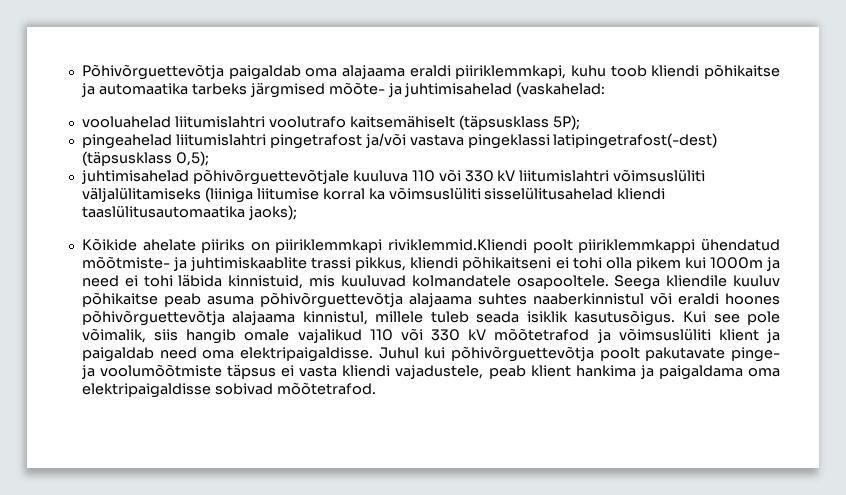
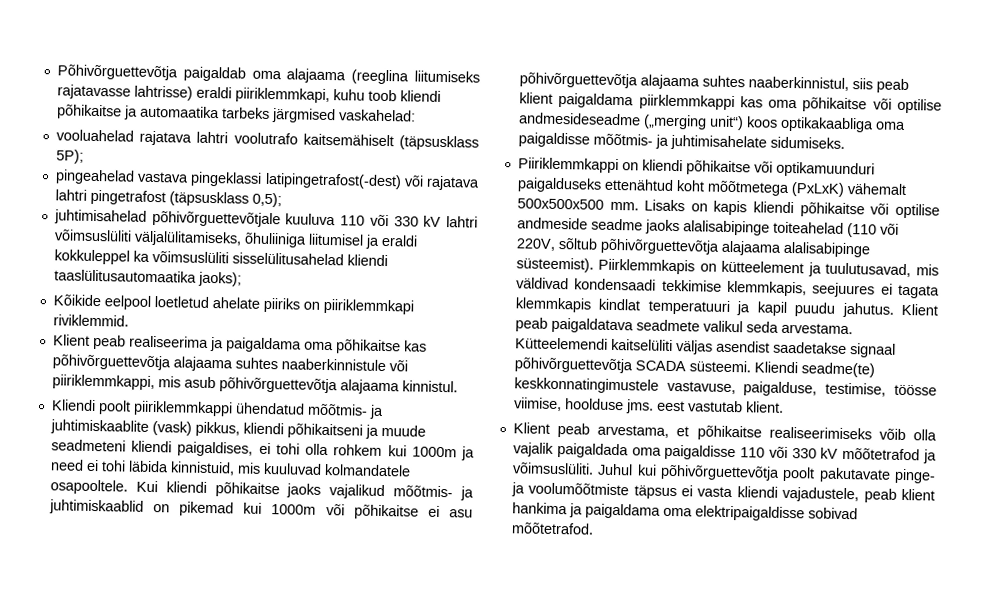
(405, 72) none -> [351,69,480,85] [56,84,193,101] (reeglina liitumiseks rajatavasse lahtrisse)
[328,82,606,97] mõõte- ja juhtimisahelad (vaskahelad: -> [338,109,416,122] vaskahelad:
[174,116,265,128] liitumislahtri -> [139,130,229,146] rajatava lahtri
[175,133,718,149] liitumislahtri pingetrafost ja/või vastava pingeklassi latipingetrafost(-dest) -> [137,171,480,191] [54,189,166,206] vastava pingeklassi latipingetrafost(-dest) või rajatava lahtri pingetrafost
[519,169,706,182] [81,187,365,203] liitumislahtri võimsuslüliti väljalülitamiseks (liiniga liitumise korral -> [446,216,479,228] [53,229,418,249] [53,249,130,265] lahtri võimsuslüliti väljalülitamiseks, õhuliiniga liitumisel ja eraldi kokkuleppel
(137, 244) none -> [103,295,209,310] eelpool loetletud
[388,239,528,251] riviklemmid.Kliendi -> [52,314,129,327] [52,334,427,355] [51,354,408,372] [51,374,458,395] [50,399,96,412] riviklemmid. // Klient peab realiseerima ja paigaldama oma põhikaitse kas põhivõrguettevõtja alajaama suhtes naaberkinnistule või piiriklemmkappi, mis asub põhivõrguettevõtja alajaama kinnistul. // Kliendi
[81,256,170,269] mõõtmiste- -> [306,403,368,416] mõõtmis-
[311,257,352,269] trassi -> [151,421,192,436] (vask)
(552, 263) none -> [364,424,426,439] [50,439,254,457] ja muude seadmeteni kliendi paigaldises,
[635,257,681,271] pikem -> [333,444,383,456] rohkem
[614,275,780,290] [81,292,781,308] [81,310,780,326] [81,328,362,344] Seega kliendile kuuluv põhikaitse peab asuma põhivõrguettevõtja alajaama suhtes naaberkinnistul või eraldi hoones põhivõrguettevõtja alajaama kinnistul, millele tuleb seada isiklik kasutusõigus. Kui see pole võimalik, siis hangib omale vajalikud -> [135,480,474,501] [48,499,474,520] [518,72,909,94] [518,92,942,114] [518,112,906,133] [517,132,845,151] [517,157,875,178] [516,177,907,197] [516,198,940,219] [516,217,899,238] [515,237,870,258] [515,257,939,278] [515,277,941,299] [514,297,939,318] [514,317,853,335] [514,337,896,358] [513,357,875,378] [513,377,937,397] [513,397,784,414] [512,422,937,441] [512,442,737,461] Kui kliendi põhikaitse jaoks vajalikud mõõtmis- ja juhtimiskaablid on pikemad kui 1000m või põhikaitse ei asu põhivõrguettevõtja alajaama suhtes naaberkinnistul, siis peab klient paigaldama piirklemmkappi kas oma põhikaitse või optilise andmesideseadme („merging unit“) koos optikakaabliga oma paigaldisse mõõtmis- ja juhtimisahelate sidumiseks. // Piiriklemmkappi on kliendi põhikaitse või optikamuunduri paigalduseks ettenähtud koht mõõtmetega (PxLxK) vähemalt 500x500x500 mm. Lisaks on kapis kliendi põhikaitse või optilise andmeside seadme jaoks alalisabipinge toiteahelad (110 või 220V, sõltub põhivõrguettevõtja alajaama alalisabipinge süsteemist). Piirklemmkapis on kütteelement ja tuulutusavad, mis väldivad kondensaadi tekkimise klemmkapis, seejuures ei tagata klemmkapis kindlat temperatuuri ja kapil puudu jahutus. Klient peab paigaldatava seadmete valikul seda arvestama. Kütteelemendi kaitselüliti väljas asendist saadetakse signaal põhivõrguettevõtja SCADA süsteemi. Kliendi seadme(te) keskkonnatingimustele vastavuse, paigalduse, testimise, töösse viimise, hoolduse jms. eest vastutab klient. // Klient peab arvestama, et põhikaitse realiseerimiseks võib olla vajalik paigaldada oma paigaldisse
[618,328,780,343] [81,347,373,362] võimsuslüliti klient ja paigaldab need oma elektripaigaldisse. -> [511,462,594,475] võimsuslüliti.

